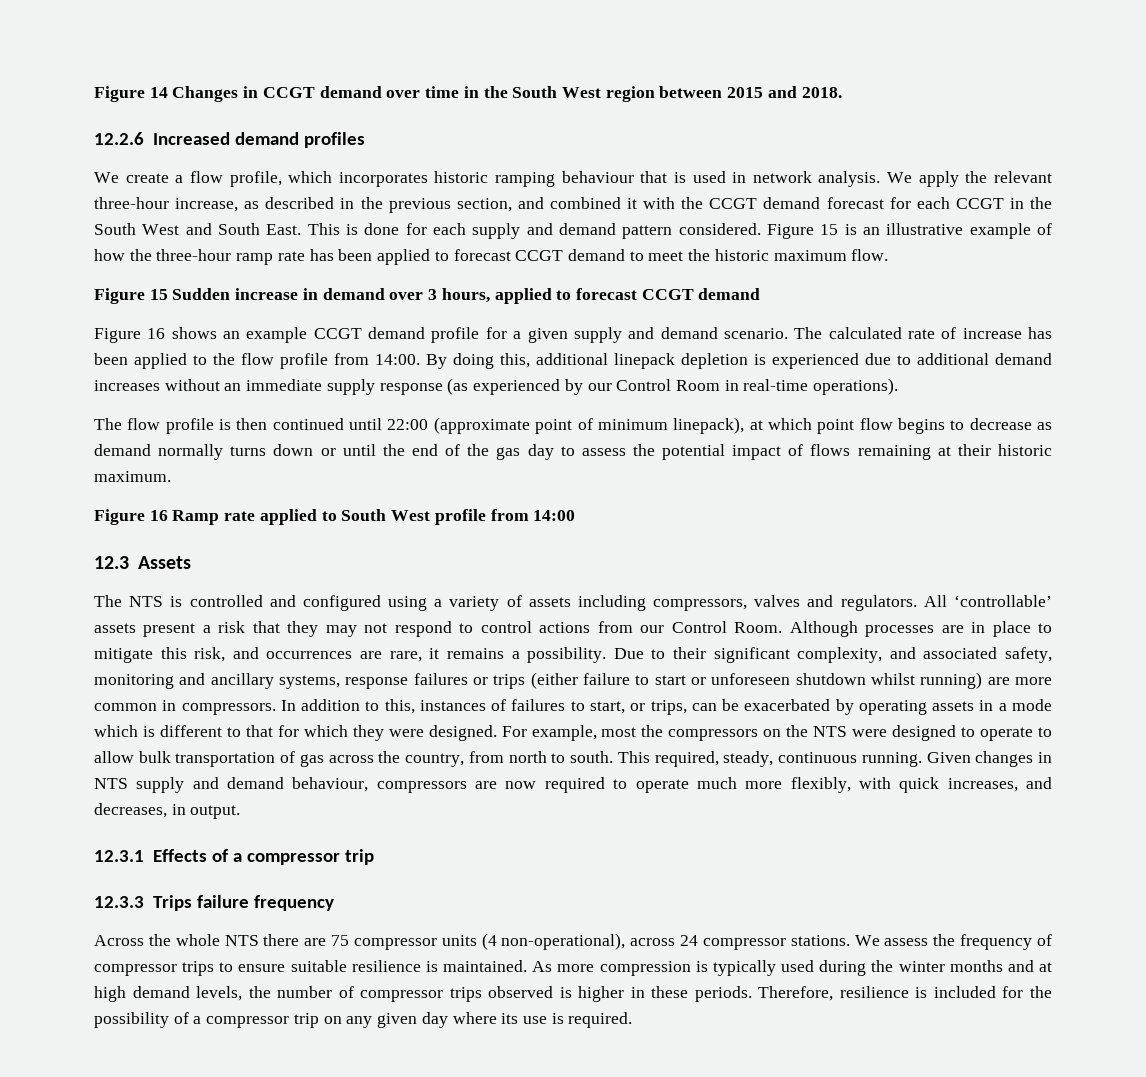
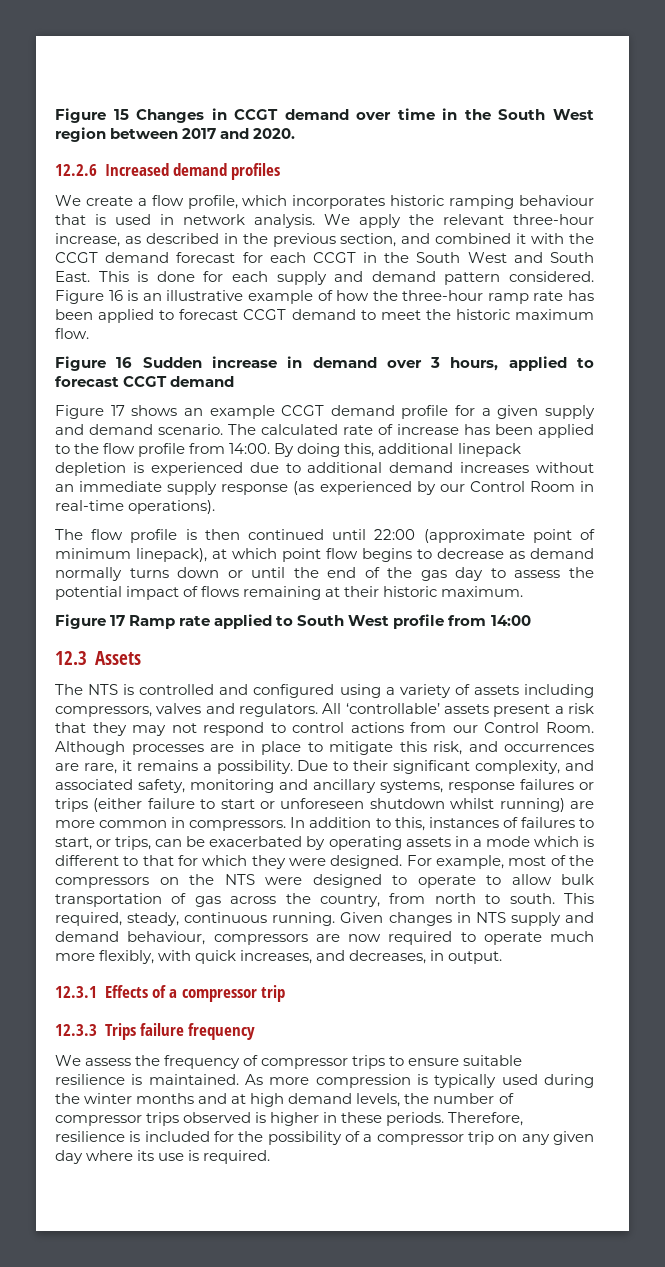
[94,86,168,102] Figure 14 -> [55,108,129,123] Figure 15
[727,86,842,98] 2015 and 2018. -> [182,128,296,139] 2017 and 2020.
[820,224,839,235] 15 -> [108,290,123,301] 16
[149,289,168,300] 15 -> [116,357,133,368] 16
[147,328,166,339] 16 -> [110,405,125,416] 17
[149,510,168,521] 16 -> [110,615,126,626] 17
(637, 732) none -> [550,855,566,866] of
[94,933,850,950] Across the whole NTS there are 75 compressor units (4 non-operational), across 24 compressor stations. -> (256, 1031) none

